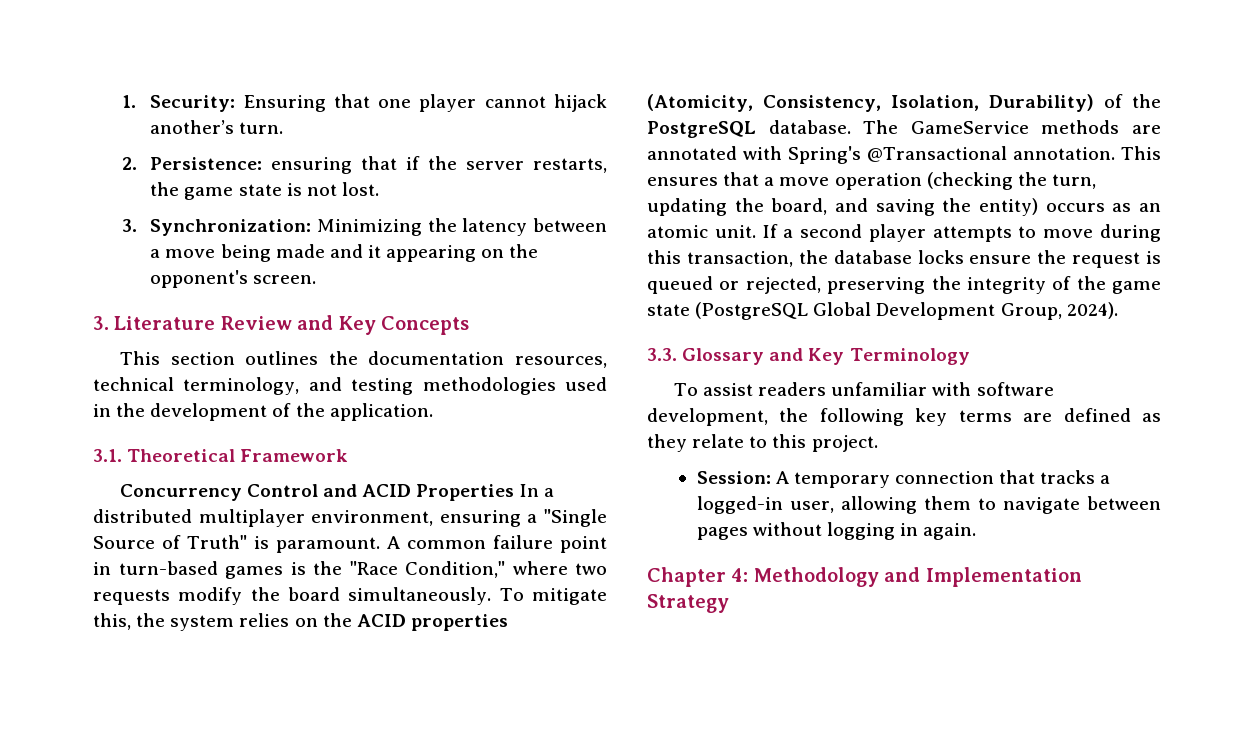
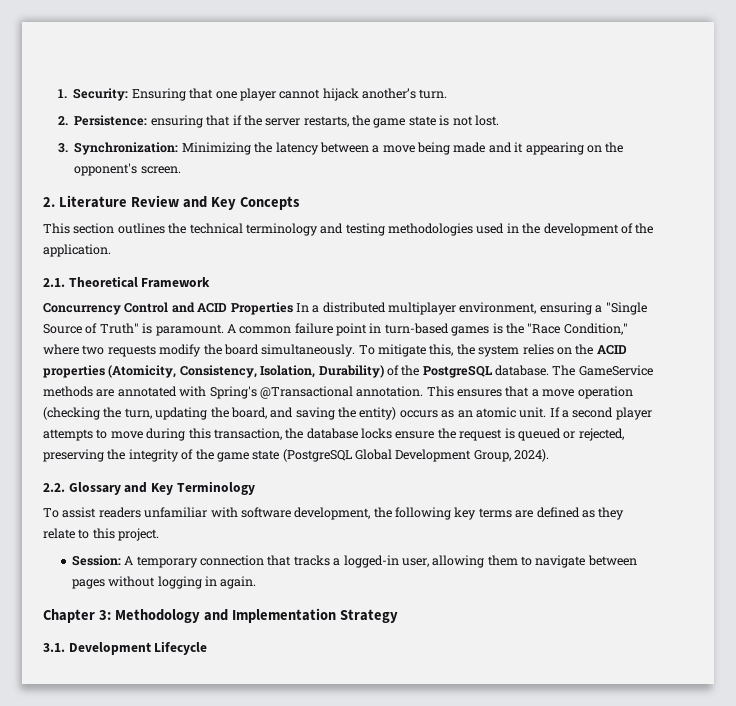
[93,316,109,330] 3. -> [43,197,55,207] 2.
[368,351,607,368] [93,377,300,395] documentation resources, technical terminology, -> [189,223,318,236] technical terminology
[93,449,122,462] 3.1. -> [43,278,65,287] 2.1.
[647,348,677,361] 3.3. -> [43,483,65,492] 2.2.
[731,568,749,582] 4: -> [98,610,111,620] 3:
(729, 603) none -> [43,641,208,655] // 3.1. Development Lifecycle

